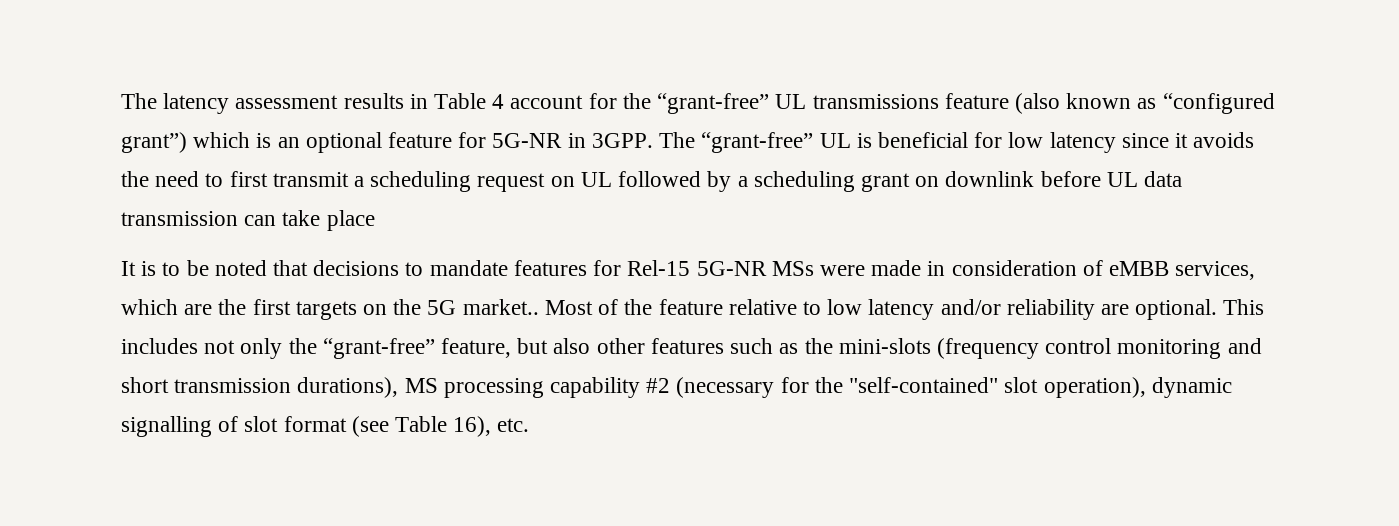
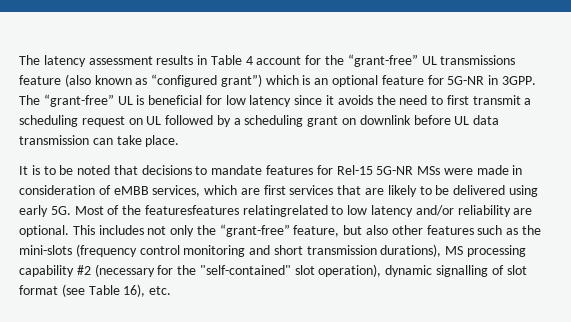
[326,210,375,231] place -> [145,135,180,147] place.
[218,299,539,320] the first targets on the 5G market.. -> [263,185,538,197] [19,205,71,217] first services that are likely to be delivered using early 5G.
[658,299,797,315] feature relative -> [144,205,328,217] featuresfeatures relatingrelated

